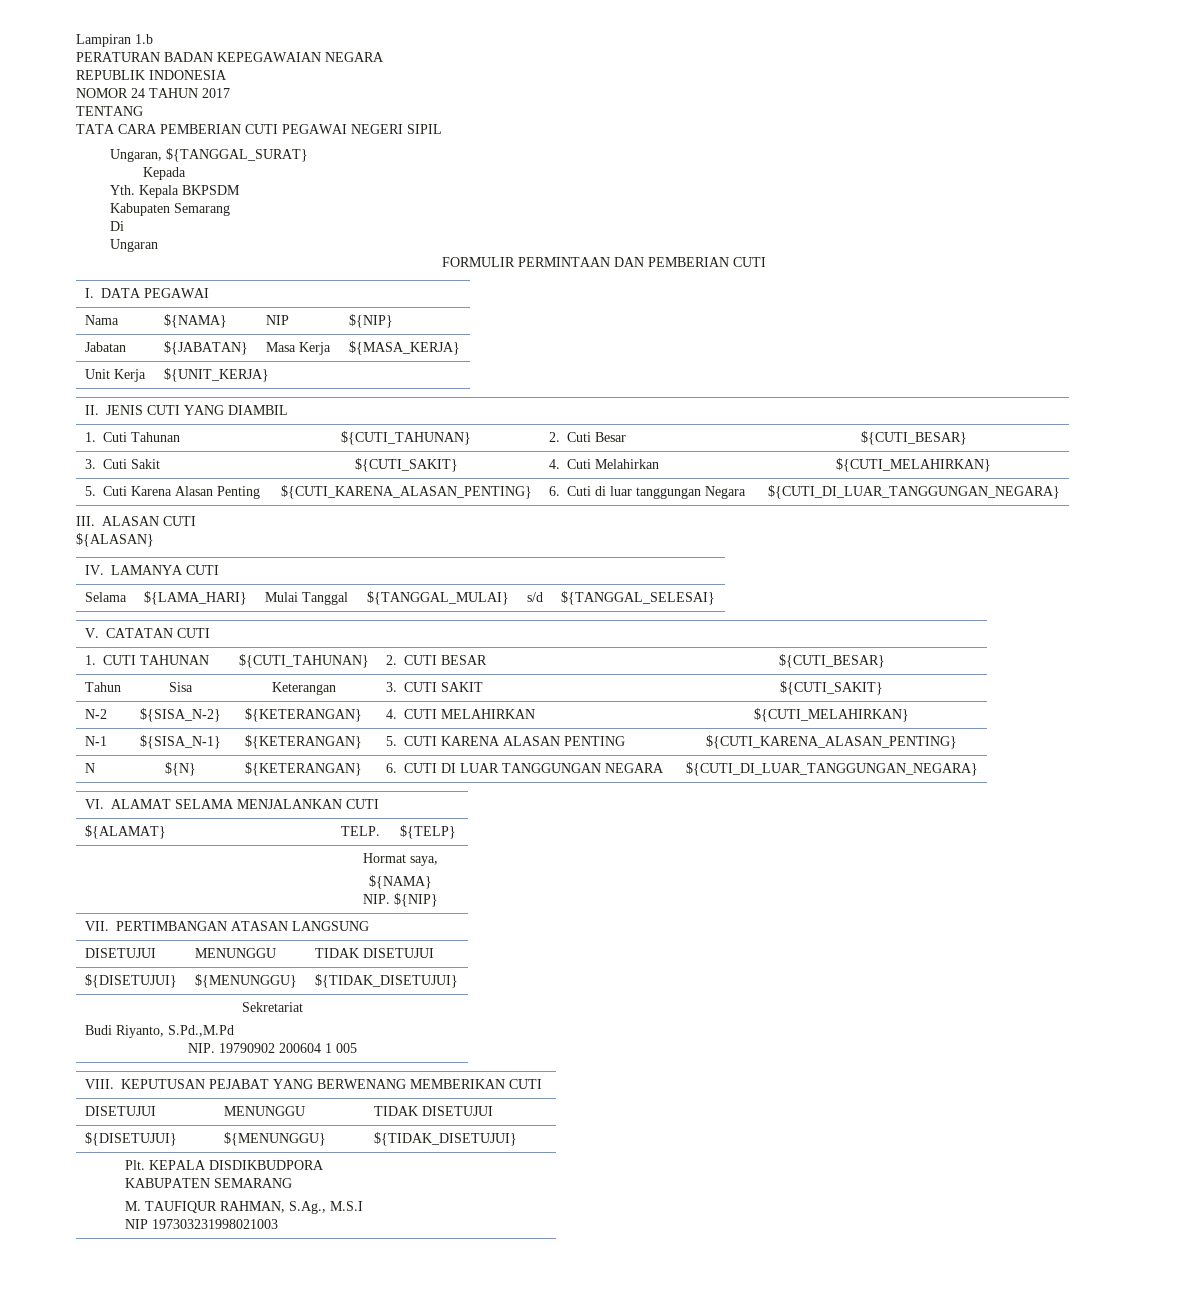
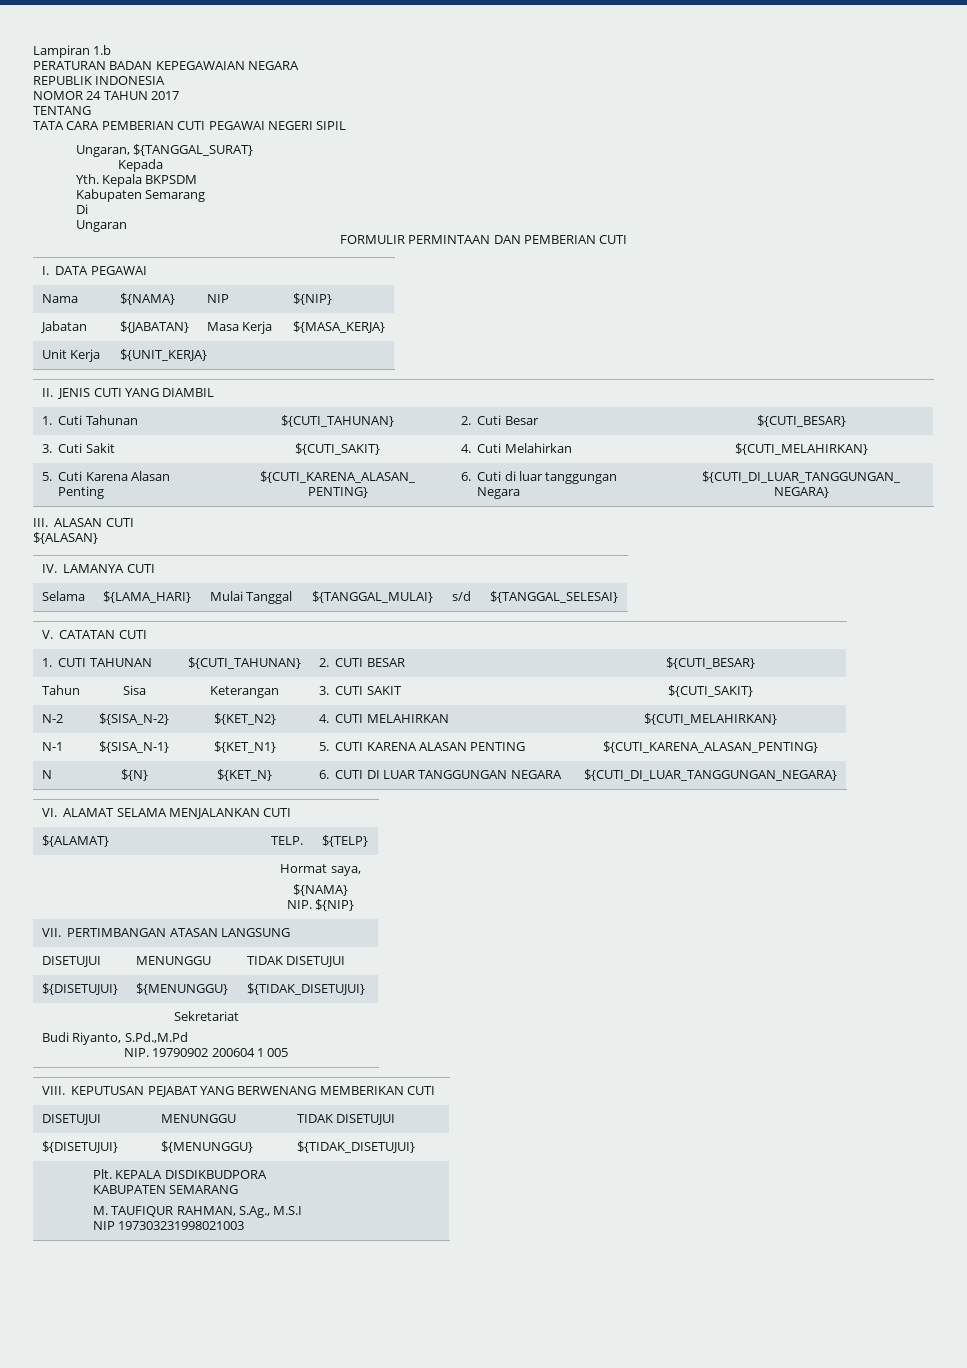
[245,708,362,722] ${KETERANGAN} -> [213,713,276,725] ${KET_N2}
[245,735,362,749] ${KETERANGAN} -> [213,741,276,753] ${KET_N1}
[245,762,362,776] ${KETERANGAN} -> [217,769,272,781] ${KET_N}

